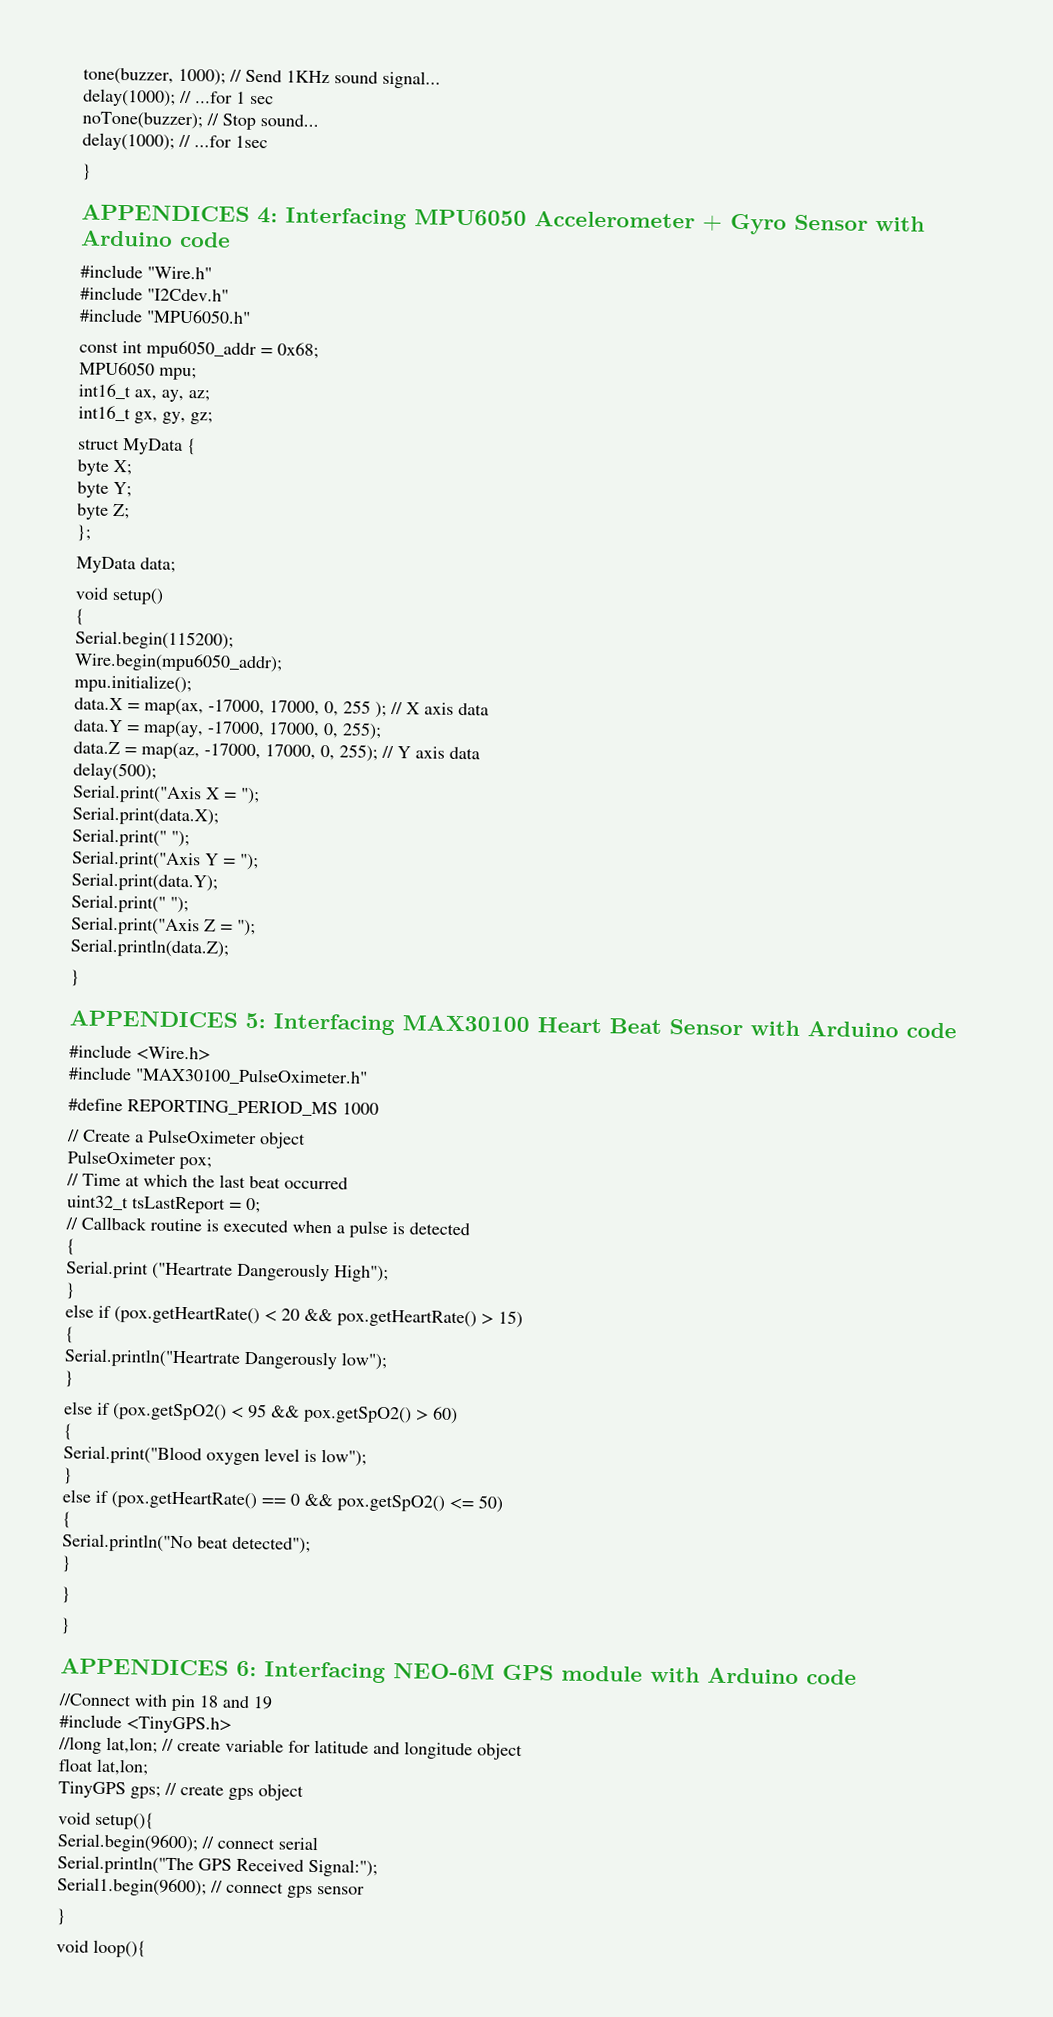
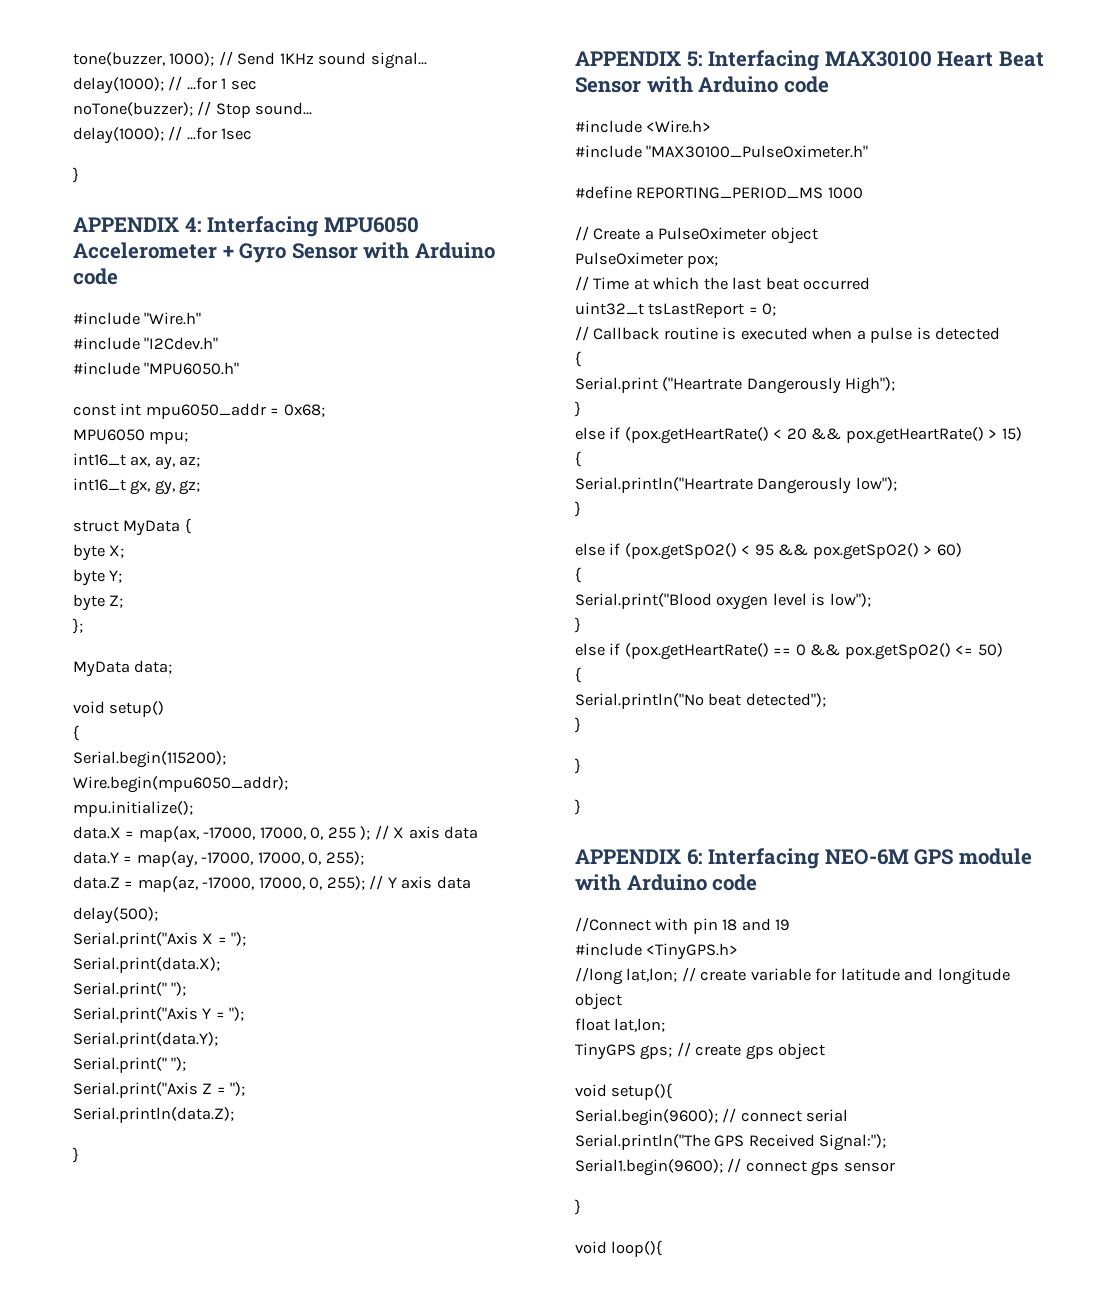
[81,204,250,222] APPENDICES -> [73,217,179,232] APPENDIX
[69,1010,238,1028] APPENDICES -> [575,51,681,66] APPENDIX
[60,1658,229,1676] APPENDICES -> [575,849,681,864] APPENDIX

